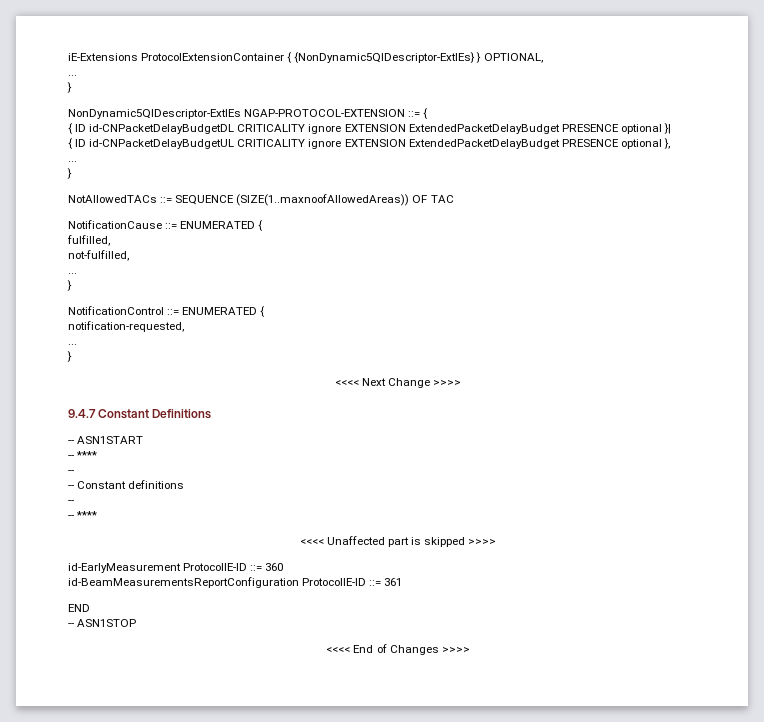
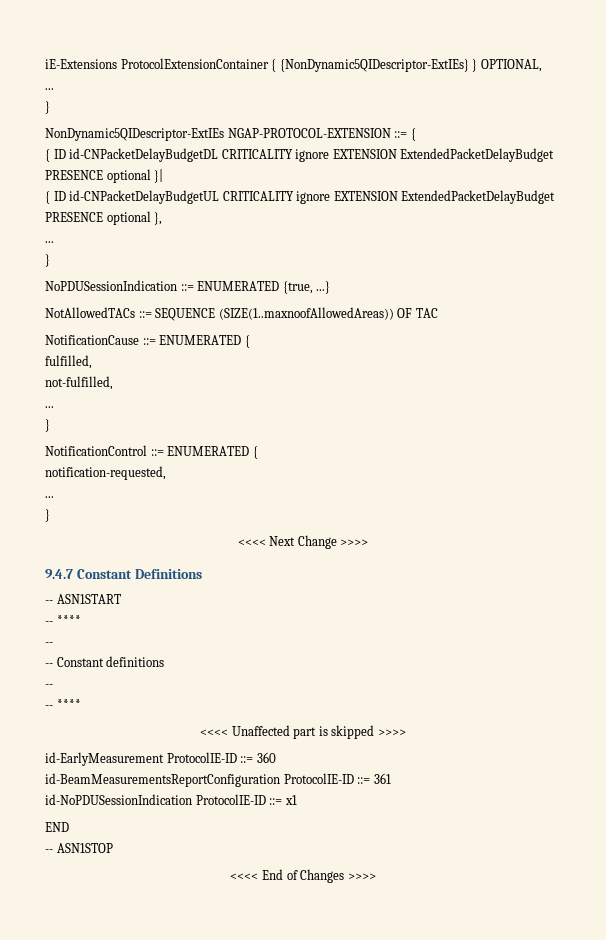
(72, 173) none -> [45,280,331,294] // NoPDUSessionIndication ::= ENUMERATED {true, ...}
(403, 582) none -> [45,794,297,805] // id-NoPDUSessionIndication ProtocolIE-ID ::= x1

